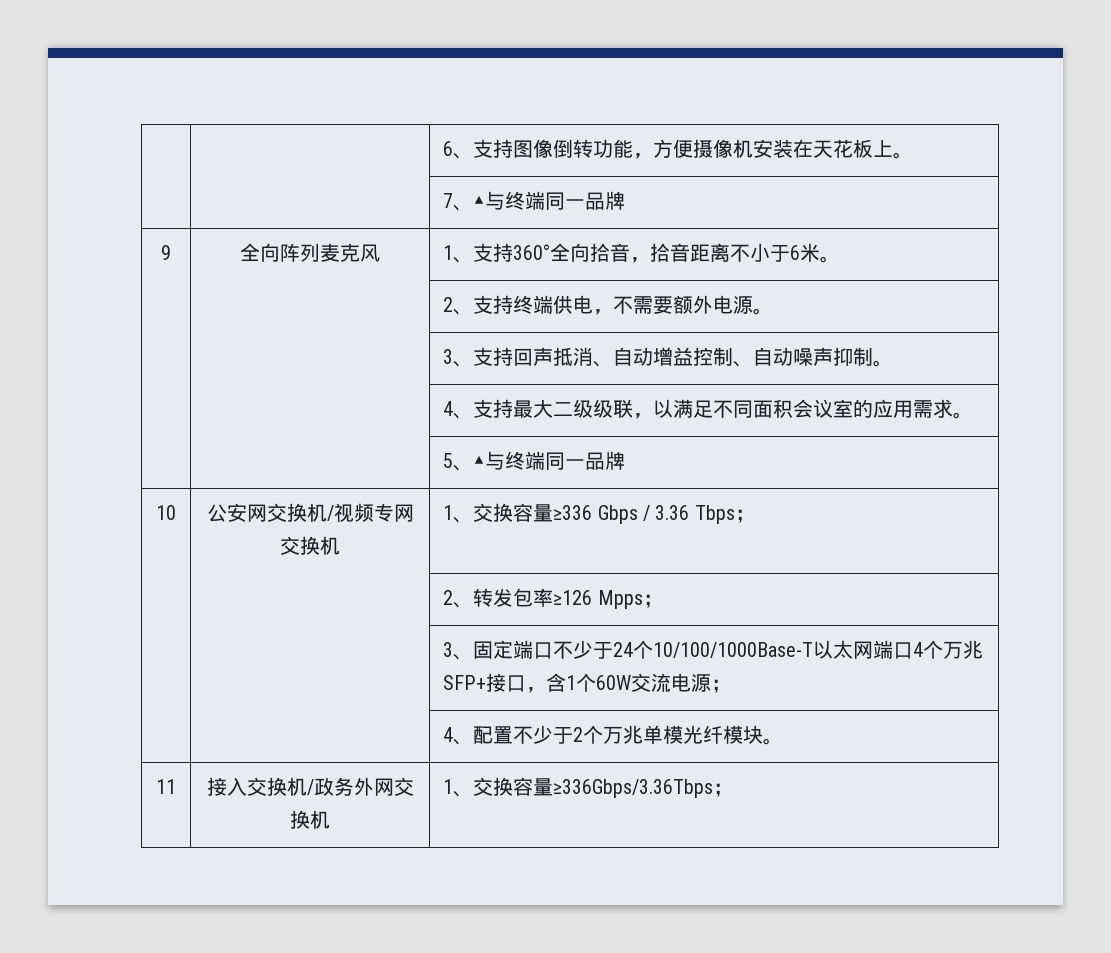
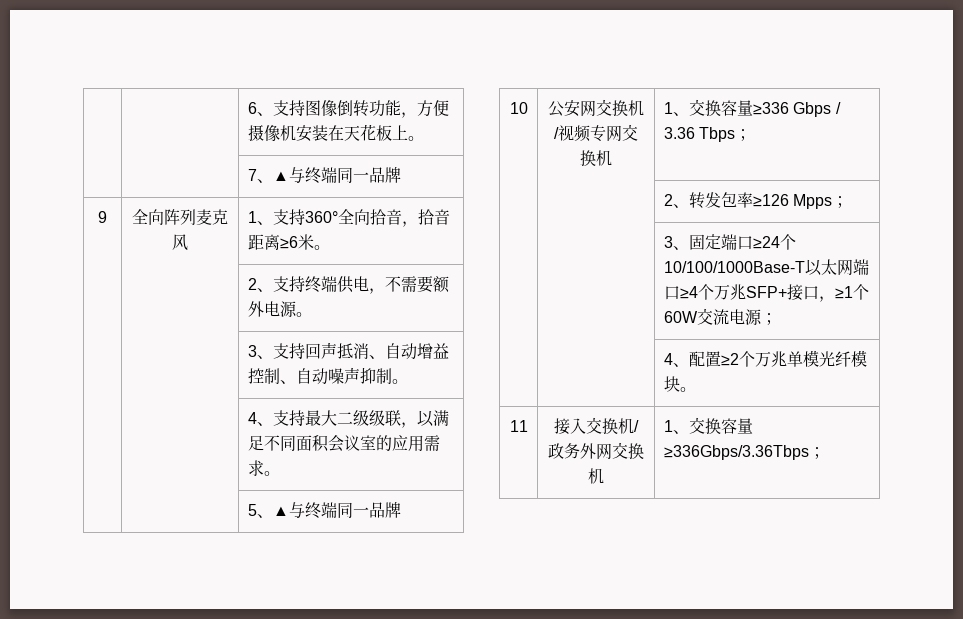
[730,243,801,262] 不小于6 -> [279,236,298,249] ≥6
[553,640,634,659] 不少于24 -> [752,236,780,249] ≥24
[913,642,924,657] 4 -> [679,286,698,299] ≥4
[546,673,577,692] 含1 -> [834,286,853,299] ≥1
[513,725,584,744] 不少于2 -> [720,353,739,366] ≥2

